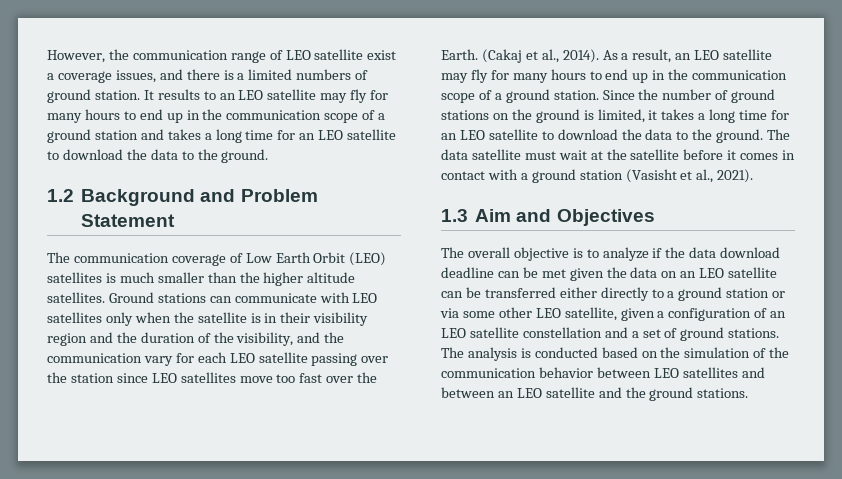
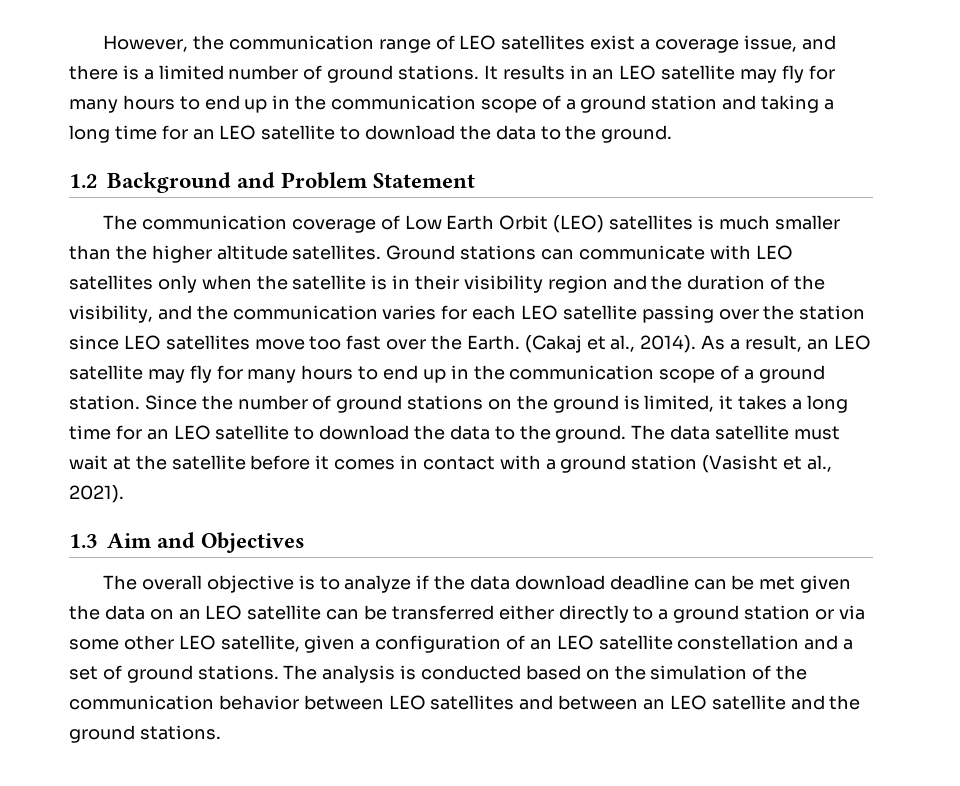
[314,49,364,60] satellite -> [501,35,586,50] satellites
[115,70,156,83] issues, -> [743,35,797,52] issue,
[296,69,369,80] [47,89,140,103] numbers of ground station. -> [228,65,480,83] number of ground stations.
[203,91,216,100] to -> [569,65,588,79] in
[167,129,201,140] takes -> [761,95,820,113] taking
[143,356,173,366] vary -> [382,305,437,320] varies

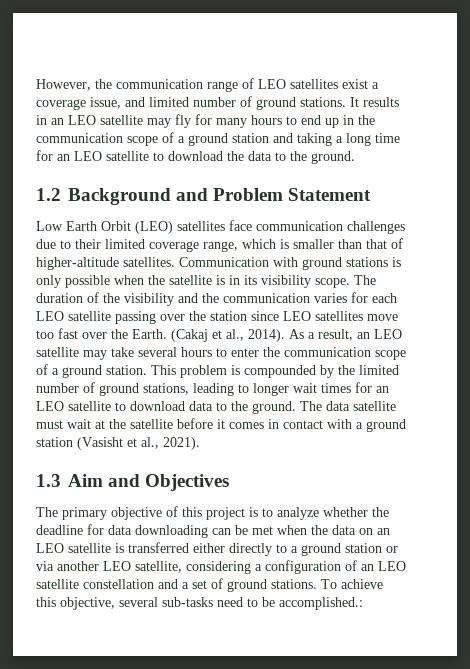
[69,65,154,80] there is a -> (145, 102) none
[103,215,400,233] The communication coverage of -> (372, 194) none
[697,215,840,230] [69,245,793,263] [69,275,197,293] is much smaller than the higher altitude satellites. Ground stations can communicate with LEO satellites only -> [229,220,405,234] [36,238,403,252] [36,257,401,270] [36,275,110,288] face communication challenges due to their limited coverage range, which is smaller than that of higher-altitude satellites. Communication with ground stations is only possible
[415,275,683,293] their visibility region and the -> [244,275,376,288] its visibility scope. The
[69,305,153,323] visibility, -> [124,293,174,306] visibility
[189,365,469,383] fly for many hours to end up in -> [111,347,259,357] take several hours to enter
[144,395,848,413] [69,425,446,440] Since the number of ground stations on the ground is limited, it takes a long time for an LEO satellite to download the -> [151,365,399,378] [36,382,389,396] [36,401,185,411] This problem is compounded by the limited number of ground stations, leading to longer wait times for an LEO satellite to download
[141,575,689,593] overall objective is to analyze if the data download deadline -> [62,506,389,520] [36,524,208,538] primary objective of this project is to analyze whether the deadline for data downloading
[800,575,852,593] given -> [277,525,307,535] when
[326,605,388,620] can be -> [115,543,124,553] is
[69,635,174,650] some other -> [57,561,99,571] another
[304,635,356,653] given -> [186,561,251,574] considering
[283,665,808,683] [69,695,861,710] [69,725,221,743] The analysis is conducted based on the simulation of the communication behavior between LEO satellites and between an LEO satellite and the ground stations. -> [321,579,383,589] [36,597,363,610] To achieve this objective, several sub-tasks need to be accomplished.:

